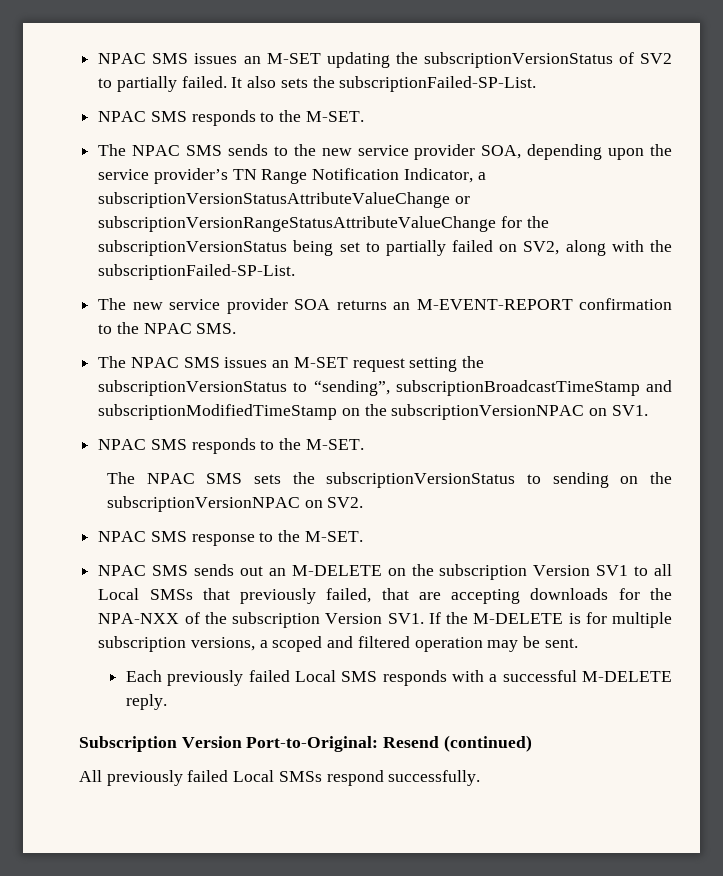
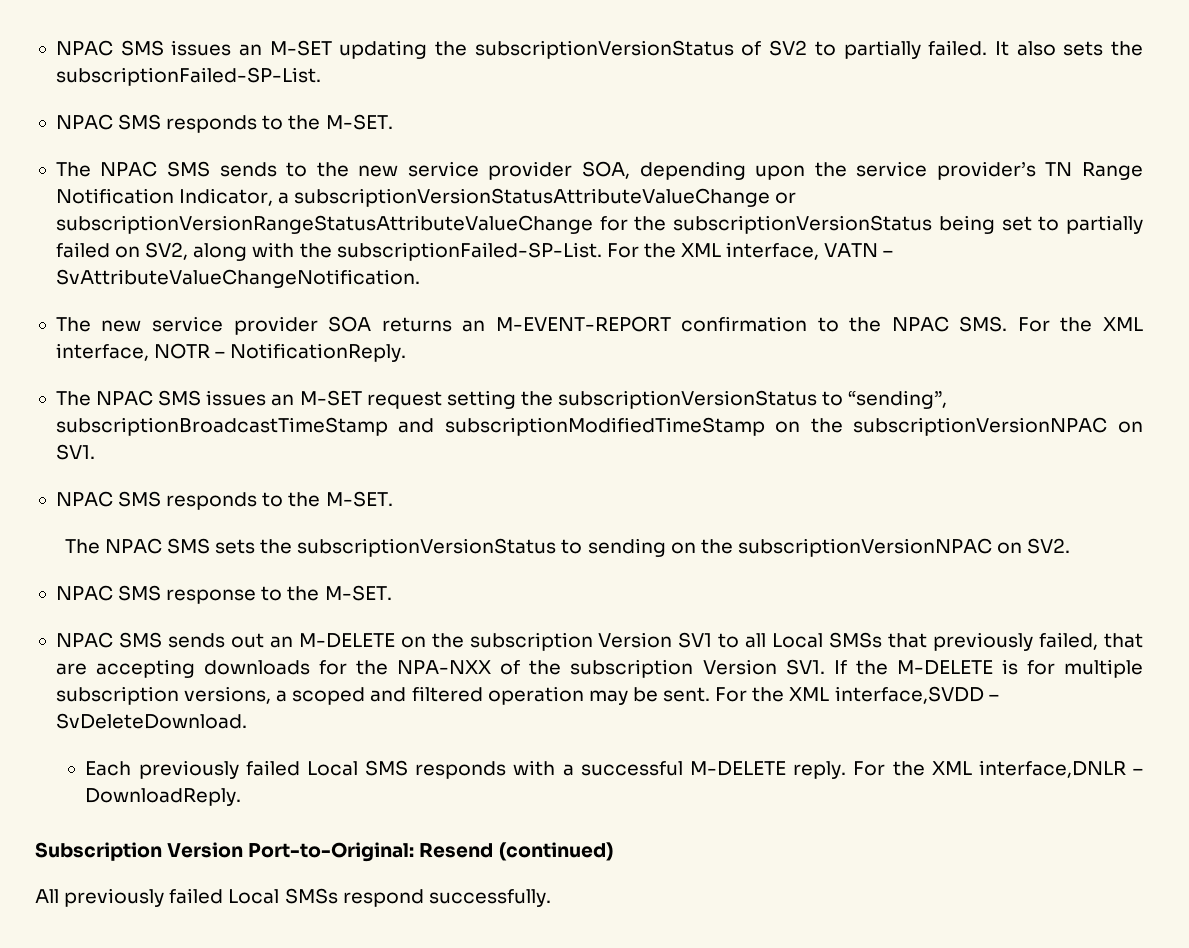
(296, 272) none -> [606,242,894,260] [55,269,420,288] For the XML interface, VATN – SvAttributeValueChangeNotification.
(237, 328) none -> [1017,317,1143,332] [55,343,407,362] For the XML interface, NOTR – NotificationReply.
(578, 643) none -> [715,686,999,704] [55,713,247,729] For the XML interface,SVDD – SvDeleteDownload.
(168, 702) none -> [853,760,1143,778] [85,788,242,806] For the XML interface,DNLR – DownloadReply.

